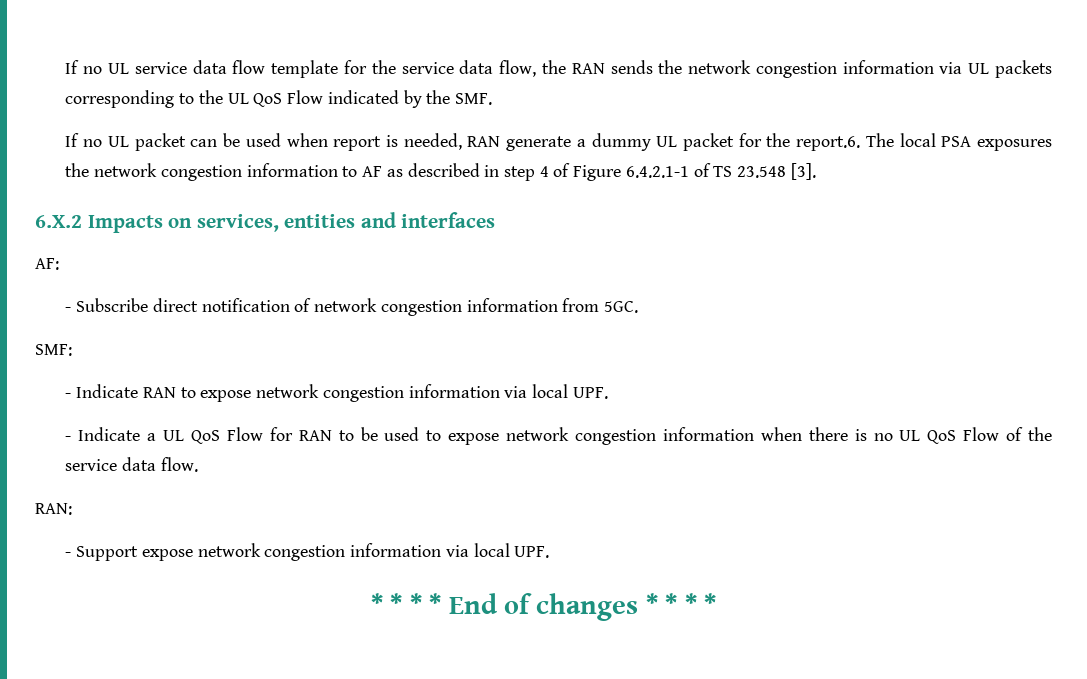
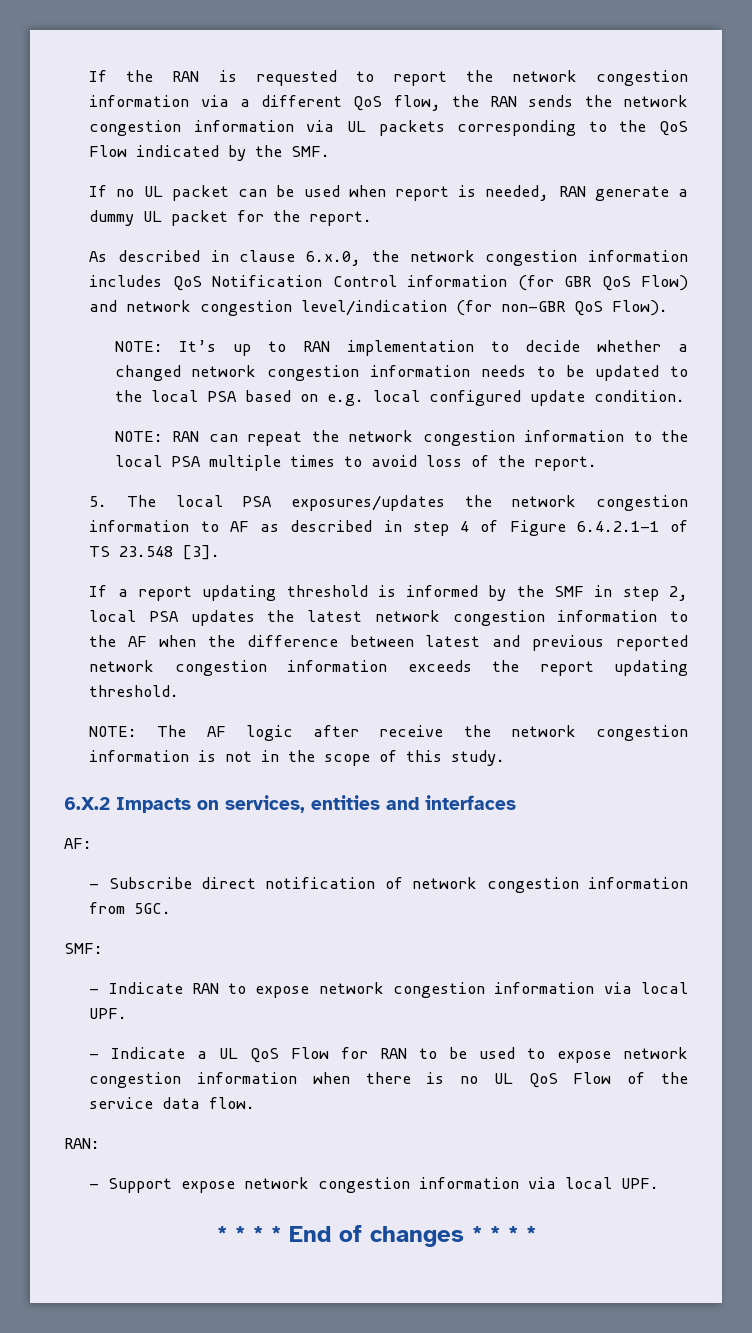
[65,60,494,78] If no UL service data flow template for the service data -> [89,70,688,86] [89,95,383,111] If the RAN is requested to report the network congestion information via a different QoS
[227,93,249,104] UL -> (647, 126) none
[796,136,861,151] report.6. -> [309,211,373,226] [89,250,688,266] [89,275,688,291] [89,300,669,316] [114,340,688,356] [114,365,688,381] [114,390,685,406] [114,430,689,446] [114,455,597,471] [89,496,108,507] report. // As described in clause 6.x.0, the network congestion information includes QoS Notification Control information (for GBR QoS Flow) and network congestion level/indication (for non-GBR QoS Flow). // NOTE: It’s up to RAN implementation to decide whether a changed network congestion information needs to be updated to the local PSA based on e.g. local configured update condition. // NOTE: RAN can repeat the network congestion information to the local PSA multiple times to avoid loss of the report. // 5.
[977,139,1053,151] exposures -> [290,495,445,511] exposures/updates
(816, 171) none -> [89,585,688,601] [89,610,688,626] [89,635,688,651] [89,660,688,676] [89,685,180,697] [89,725,688,741] [89,750,506,766] // If a report updating threshold is informed by the SMF in step 2, local PSA updates the latest network congestion information to the AF when the difference between latest and previous reported network congestion information exceeds the report updating threshold. // NOTE: The AF logic after receive the network congestion information is not in the scope of this study.

